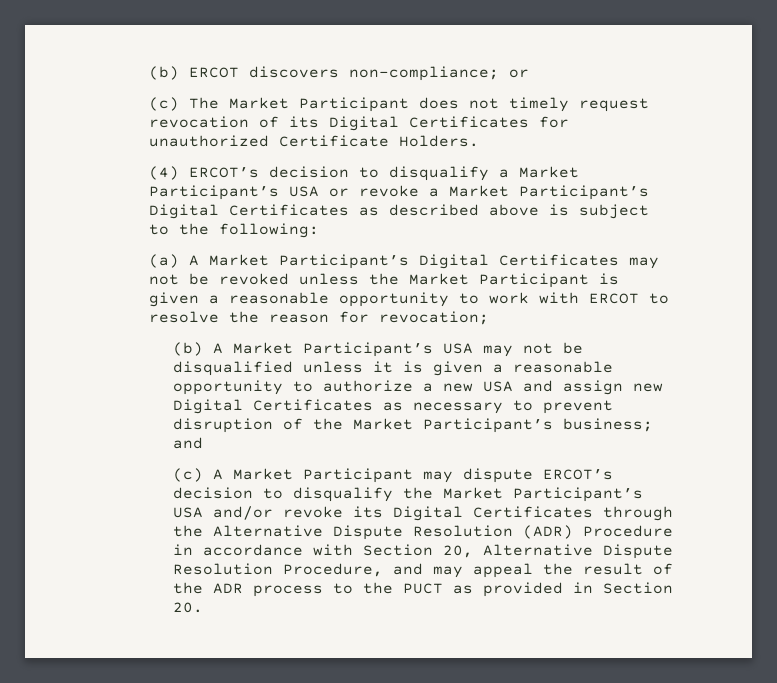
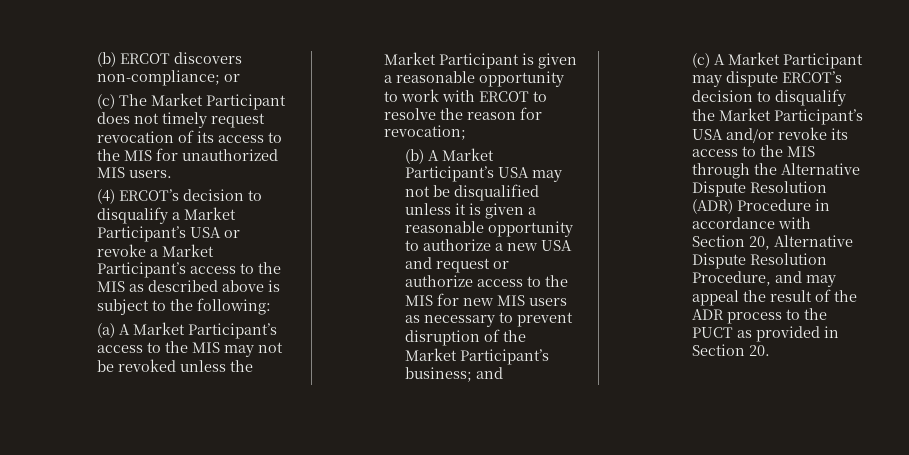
[329,116,570,131] [149,135,480,147] Digital Certificates for unauthorized Certificate Holders. -> [217,132,282,143] [96,148,278,161] [96,167,172,178] access to the MIS for unauthorized MIS users.
[149,204,350,219] Digital Certificates -> [189,262,281,274] [96,281,125,292] access to the MIS
[419,254,620,269] Digital Certificates -> [96,341,220,353] access to the MIS
[563,380,664,395] [173,399,374,414] assign new Digital Certificates -> [436,258,510,273] [405,275,569,287] [405,293,568,306] request or authorize access to the MIS for new MIS users
[393,506,594,521] Digital Certificates -> [692,145,816,157] access to the MIS

